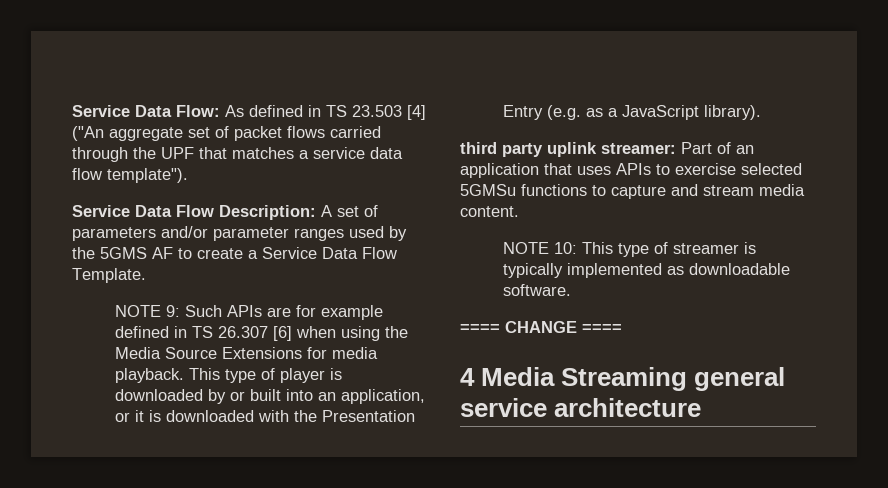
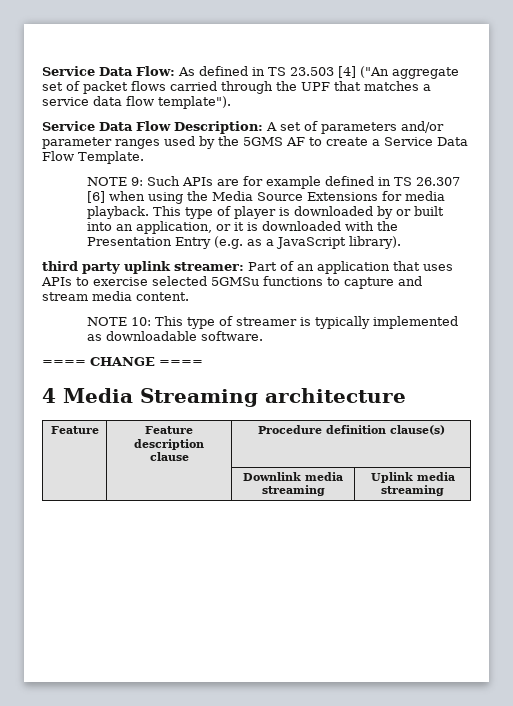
[694,367,786,391] [460,398,547,417] general service -> (258, 397) none
(702, 407) none -> [50,426,99,434] [145,426,193,434] [134,439,204,450] [149,452,189,461] [257,425,445,435] [243,472,343,481] [261,485,325,496] [370,472,455,483] [381,485,444,496] // Feature | Feature description clause | Procedure definition clause(s) // | | Downlink media streaming | Uplink media streaming

